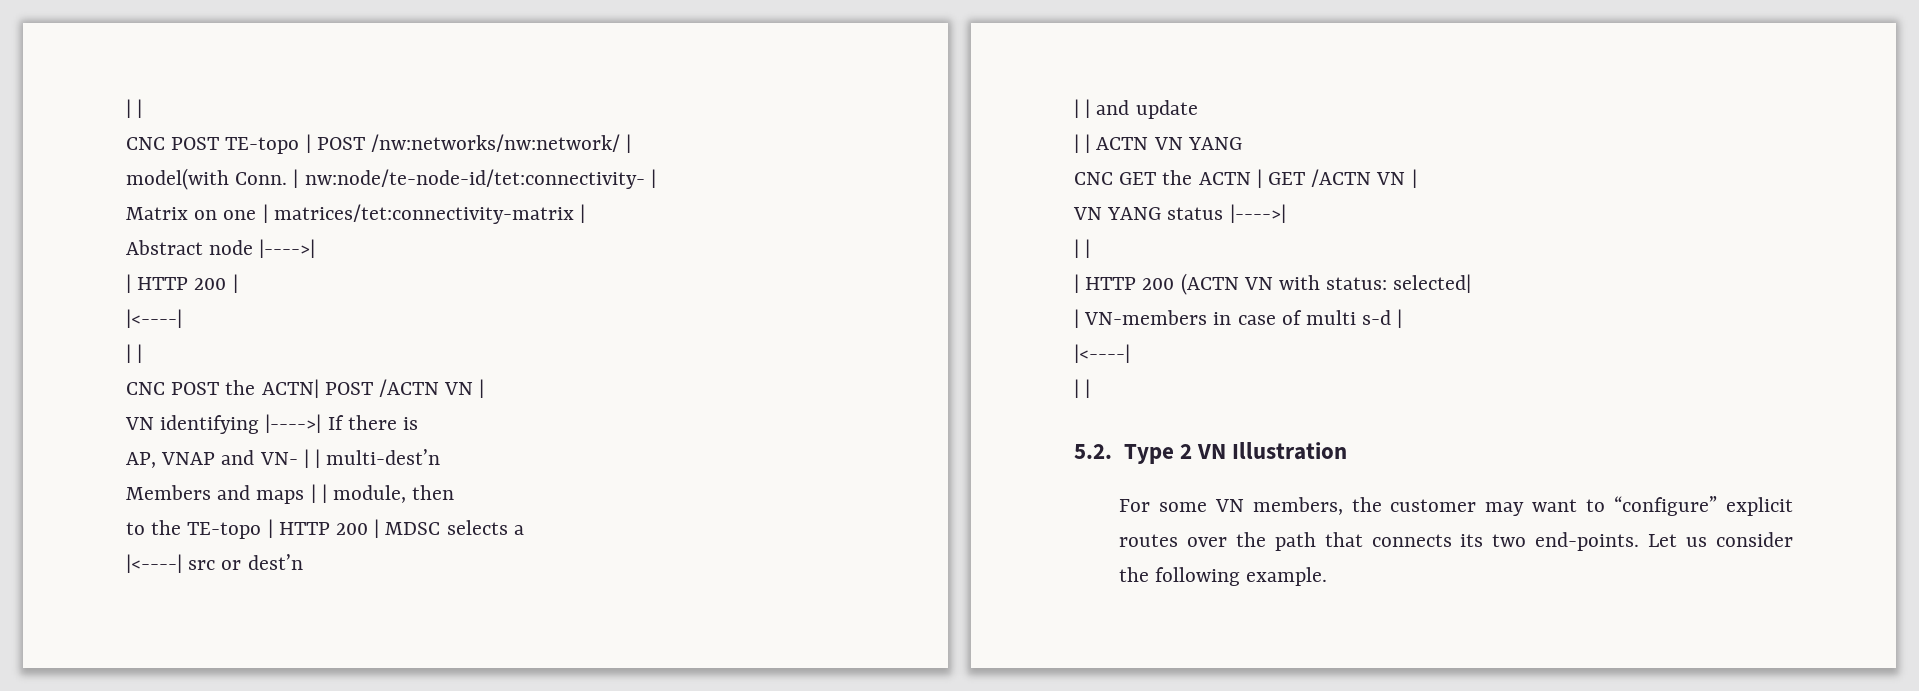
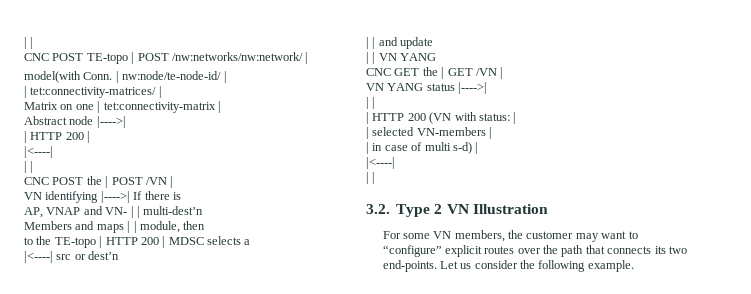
[304,169,645,189] nw:node/te-node-id/tet:connectivity- -> [122,71,227,83] [24,86,157,98] nw:node/te-node-id/ | // | tet:connectivity-matrices/
[273,204,574,224] matrices/tet:connectivity-matrix -> [103,102,216,113] tet:connectivity-matrix
[261,379,474,398] ACTN| POST /ACTN VN -> [105,176,167,188] | POST /VN
[1096,137,1149,150] ACTN -> (376, 58) none
[1198,172,1251,185] ACTN -> (438, 71) none
[1311,169,1406,187] /ACTN VN -> [475,68,497,76] /VN
[1180,273,1273,295] (ACTN VN -> [429,112,452,124] (VN
[1393,274,1472,293] [1074,309,1208,328] selected| // | VN-members -> [513,112,517,124] [366,127,493,139] [366,142,369,154] | // | selected VN-members | // |
[1362,309,1403,328] [1074,344,1130,363] [1074,379,1091,398] [1074,444,1112,459] s-d | // |<----| // | | // 5.2. -> [452,142,479,154] [366,157,395,169] [366,172,376,184] [366,204,390,214] s-d) | // |<----| // | | // 3.2.

